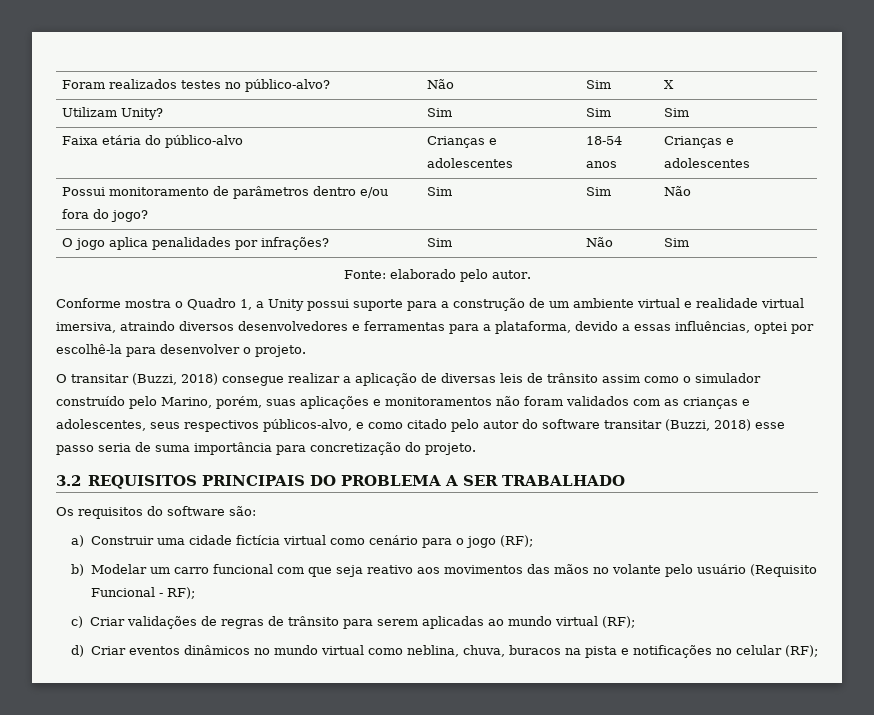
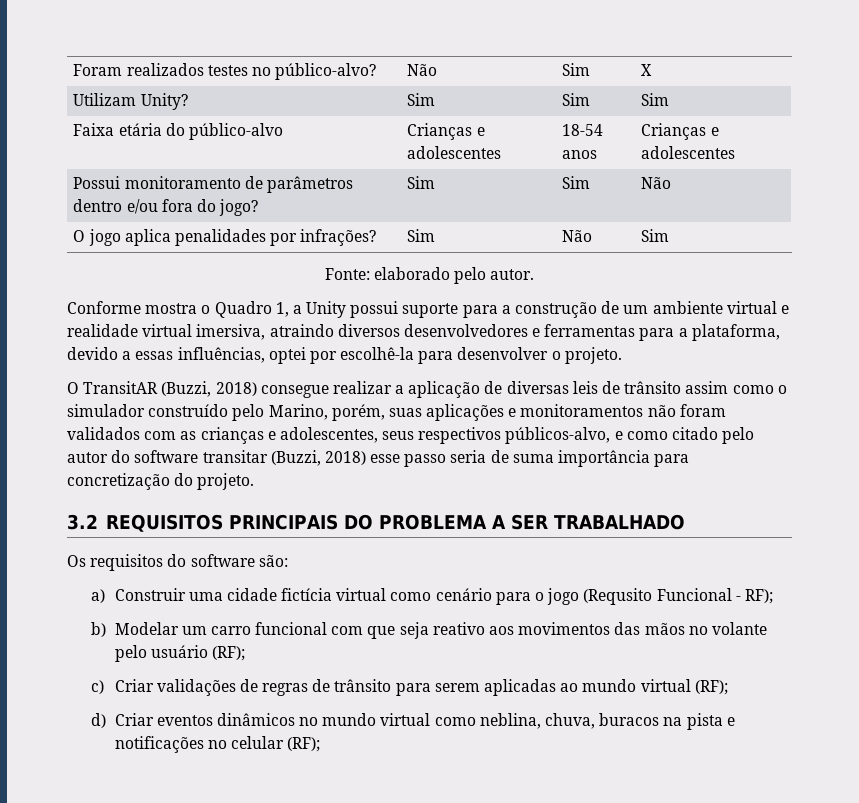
[71,374,129,383] transitar -> [83,381,159,394] TransitAR
[499,535,533,547] (RF); -> [583,588,773,605] (Requsito Funcional - RF);
[749,564,817,577] [90,587,195,599] (Requisito Funcional - RF); -> [211,646,245,661] (RF);

